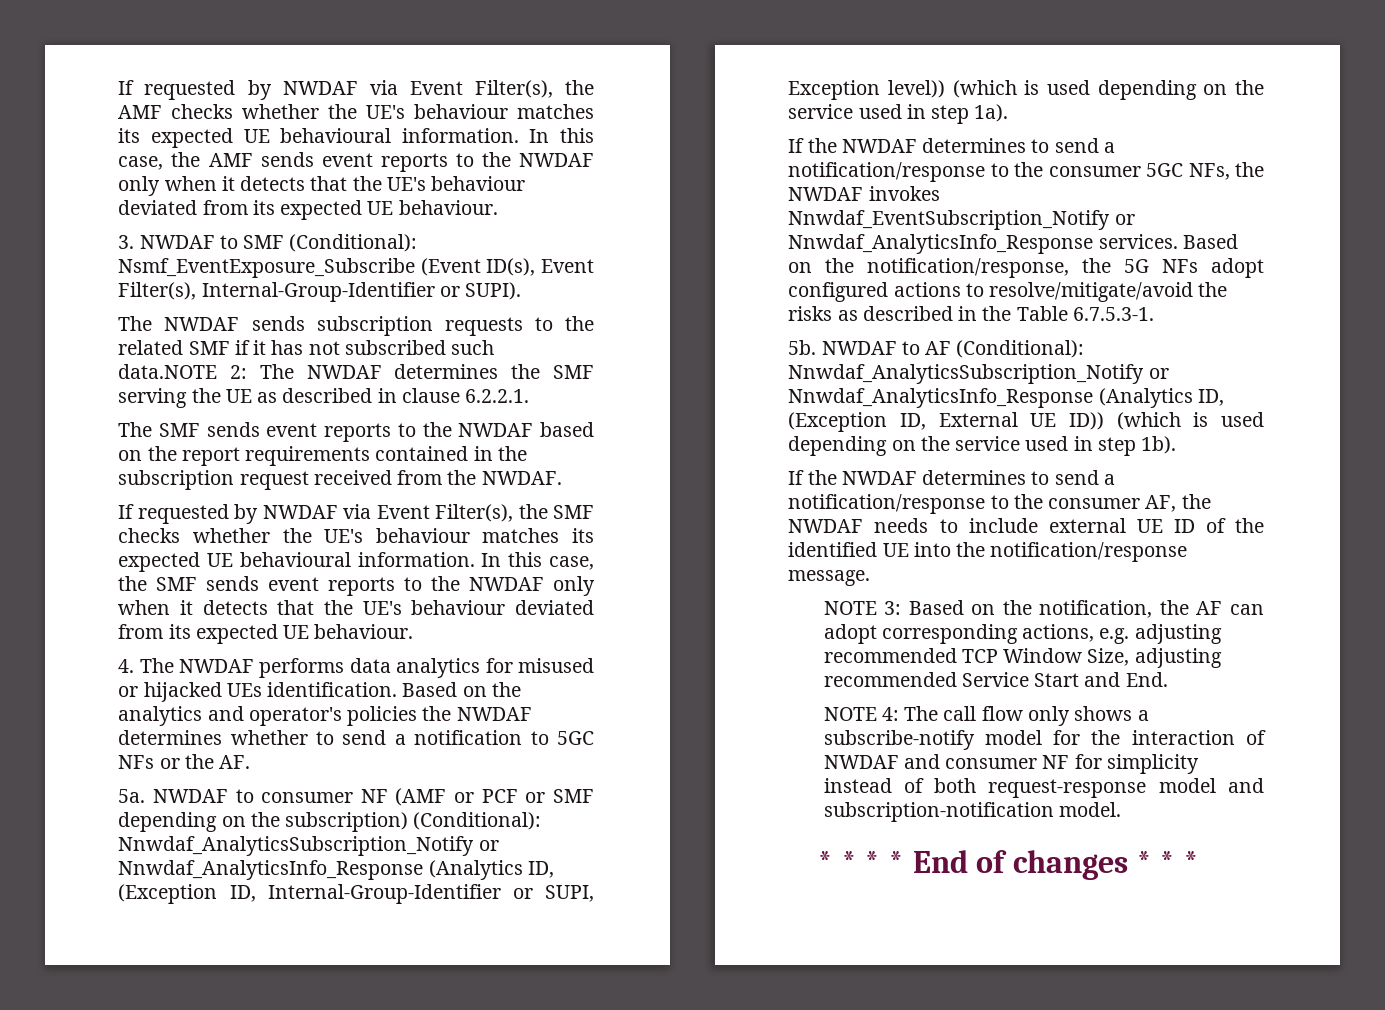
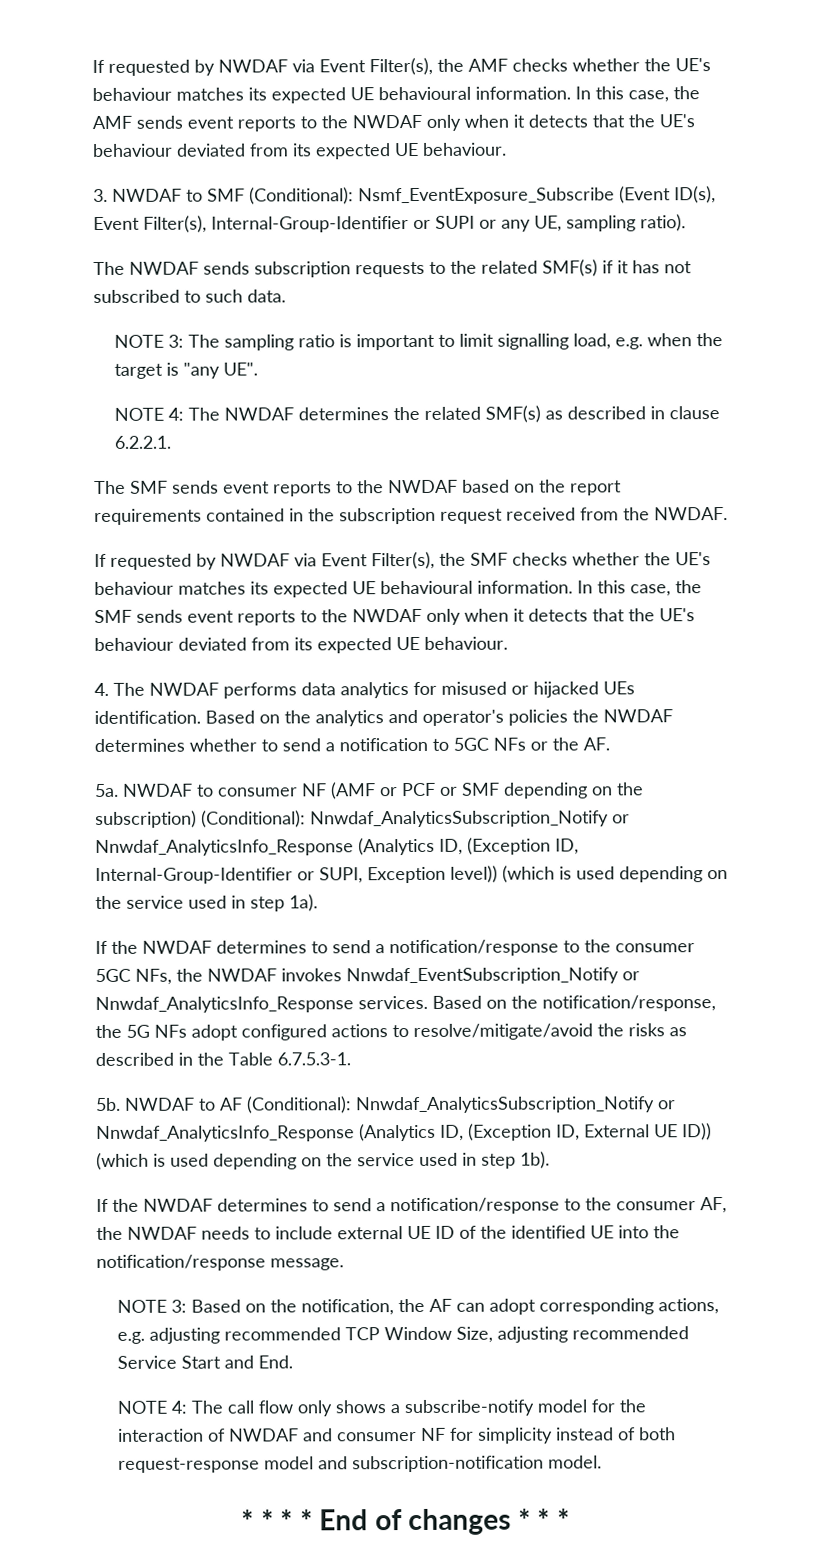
[465,282,522,300] SUPI). -> [435,214,687,232] SUPI or any UE, sampling ratio).
[188,341,230,355] SMF -> [542,259,599,277] SMF(s)
[451,340,495,355] [118,364,594,379] [118,388,252,408] such data.NOTE 2: The NWDAF determines the SMF serving the UE -> [184,289,287,303] [113,333,723,351] [113,362,258,379] [113,405,541,423] to such data. // NOTE 3: The sampling ratio is important to limit signalling load, e.g. when the target is "any UE". // NOTE 4: The NWDAF determines the related SMF(s)

